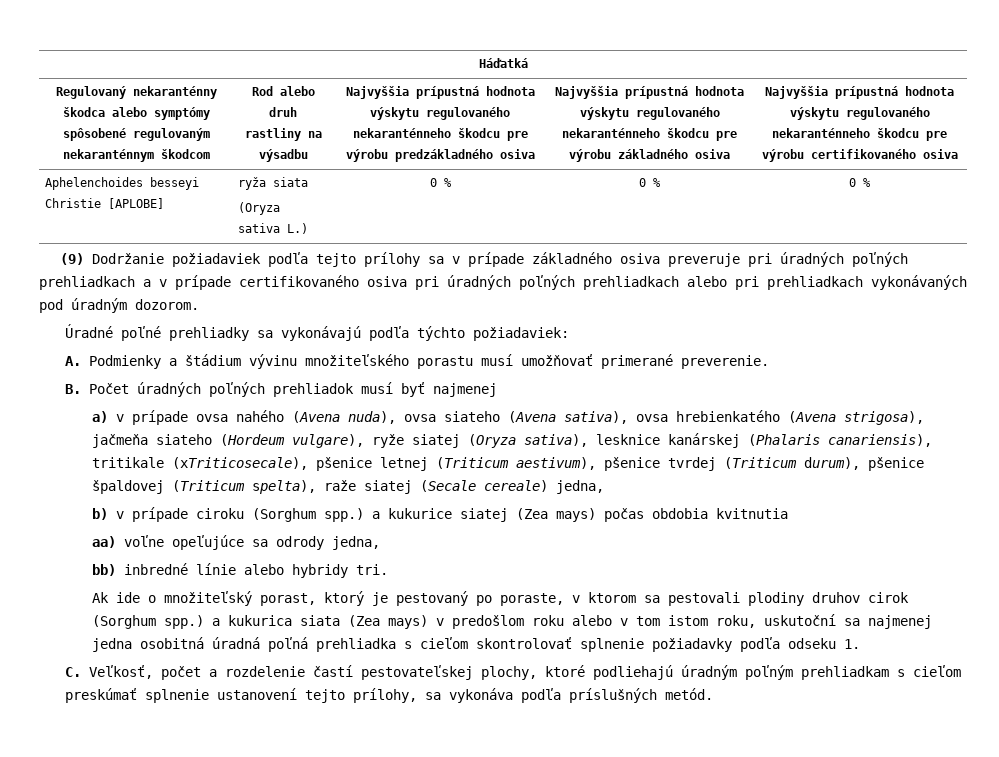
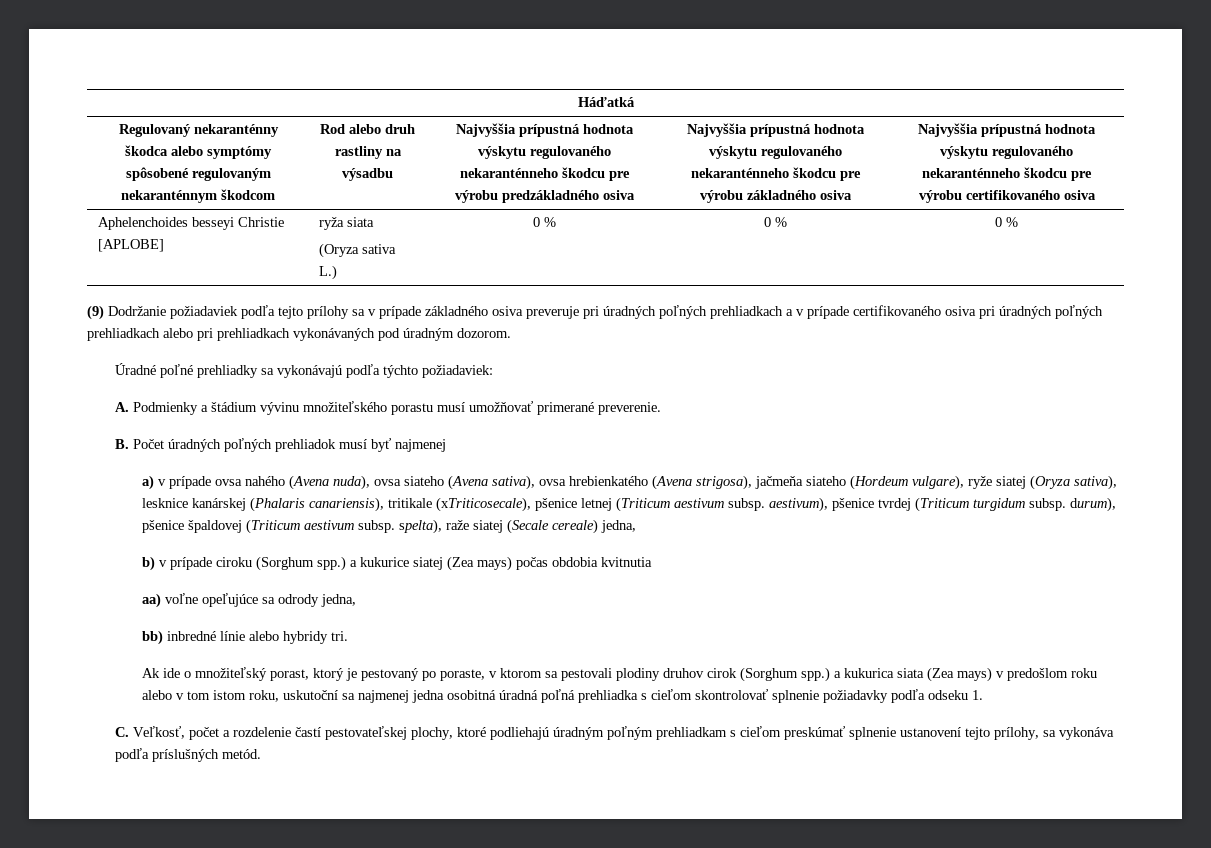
(509, 463) none -> [674,498,766,511] aestivum subsp.
(797, 463) none -> [973,498,1067,511] turgidum subsp.
(245, 486) none -> [304,520,396,533] aestivum subsp.

